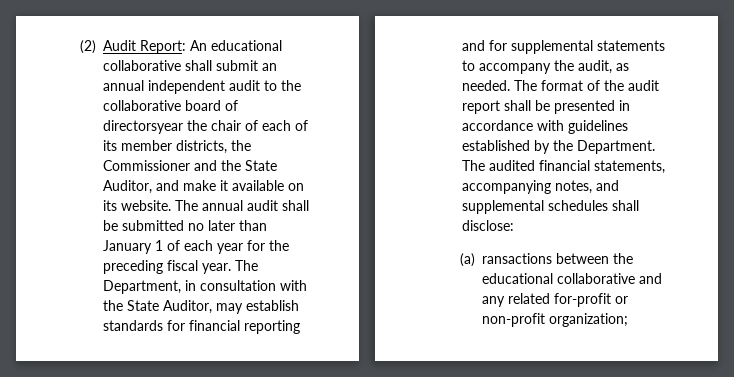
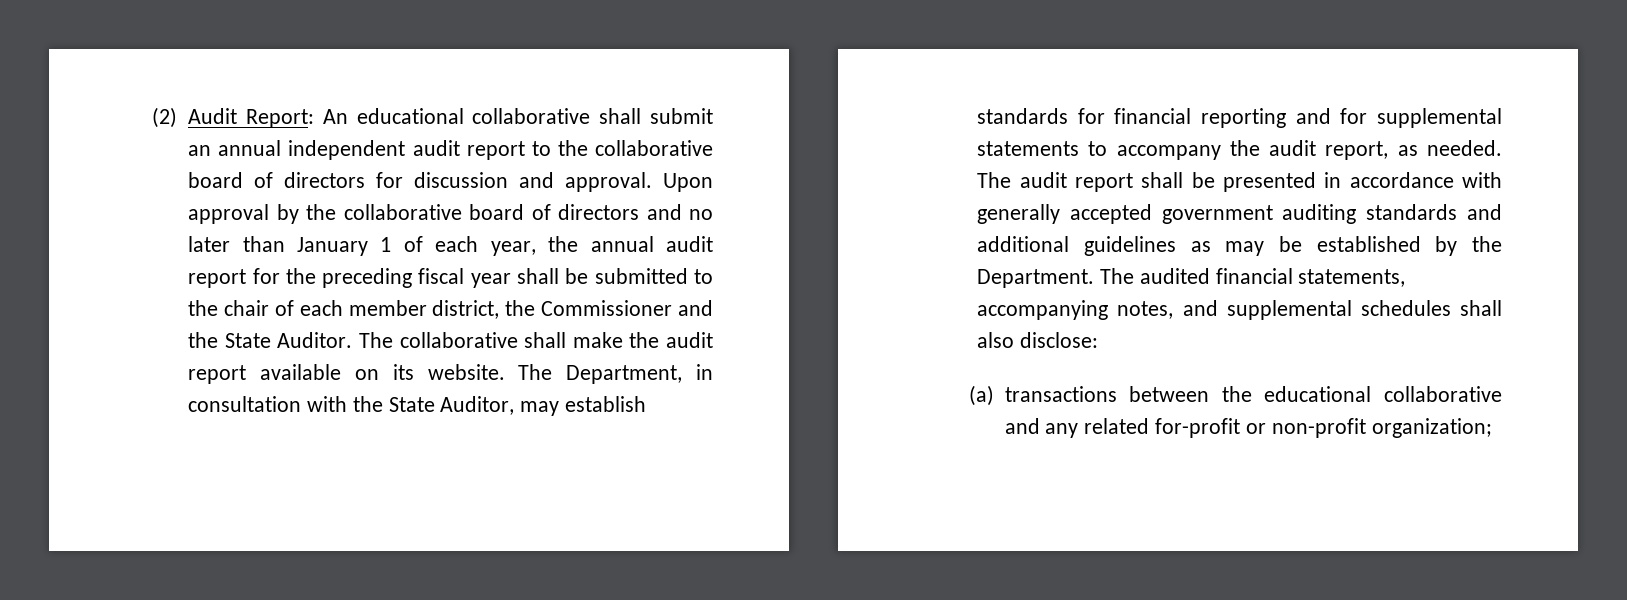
(260, 85) none -> [466,141,525,160] report
[102,120,308,134] [102,140,251,154] [102,160,277,171] [102,180,304,194] [102,200,309,211] [102,220,184,231] directorsyear the chair of each of its member districts, the Commissioner and the State Auditor, and make it available on its website. The annual audit shall be submitted -> [284,172,713,192] [188,204,682,224] directors for discussion and approval. Upon approval by the collaborative board of directors and
[216,240,289,254] [102,260,231,274] year for the preceding fiscal year. -> [490,236,713,256] [188,268,713,288] [188,300,713,319] [188,332,713,348] [188,364,505,384] year, the annual audit report for the preceding fiscal year shall be submitted to the chair of each member district, the Commissioner and the State Auditor. The collaborative shall make the audit report available on its website.
[577,60,612,74] audit, -> [1269,140,1389,160] audit report,
[540,80,624,91] format of the -> (1012, 180) none
[567,120,628,134] guidelines -> [977,204,1502,224] [977,236,1302,256] generally accepted government auditing standards and additional guidelines as may be
(639, 205) none -> [977,332,1015,348] also
[482,253,553,264] ransactions -> [1004,386,1117,402] transactions

